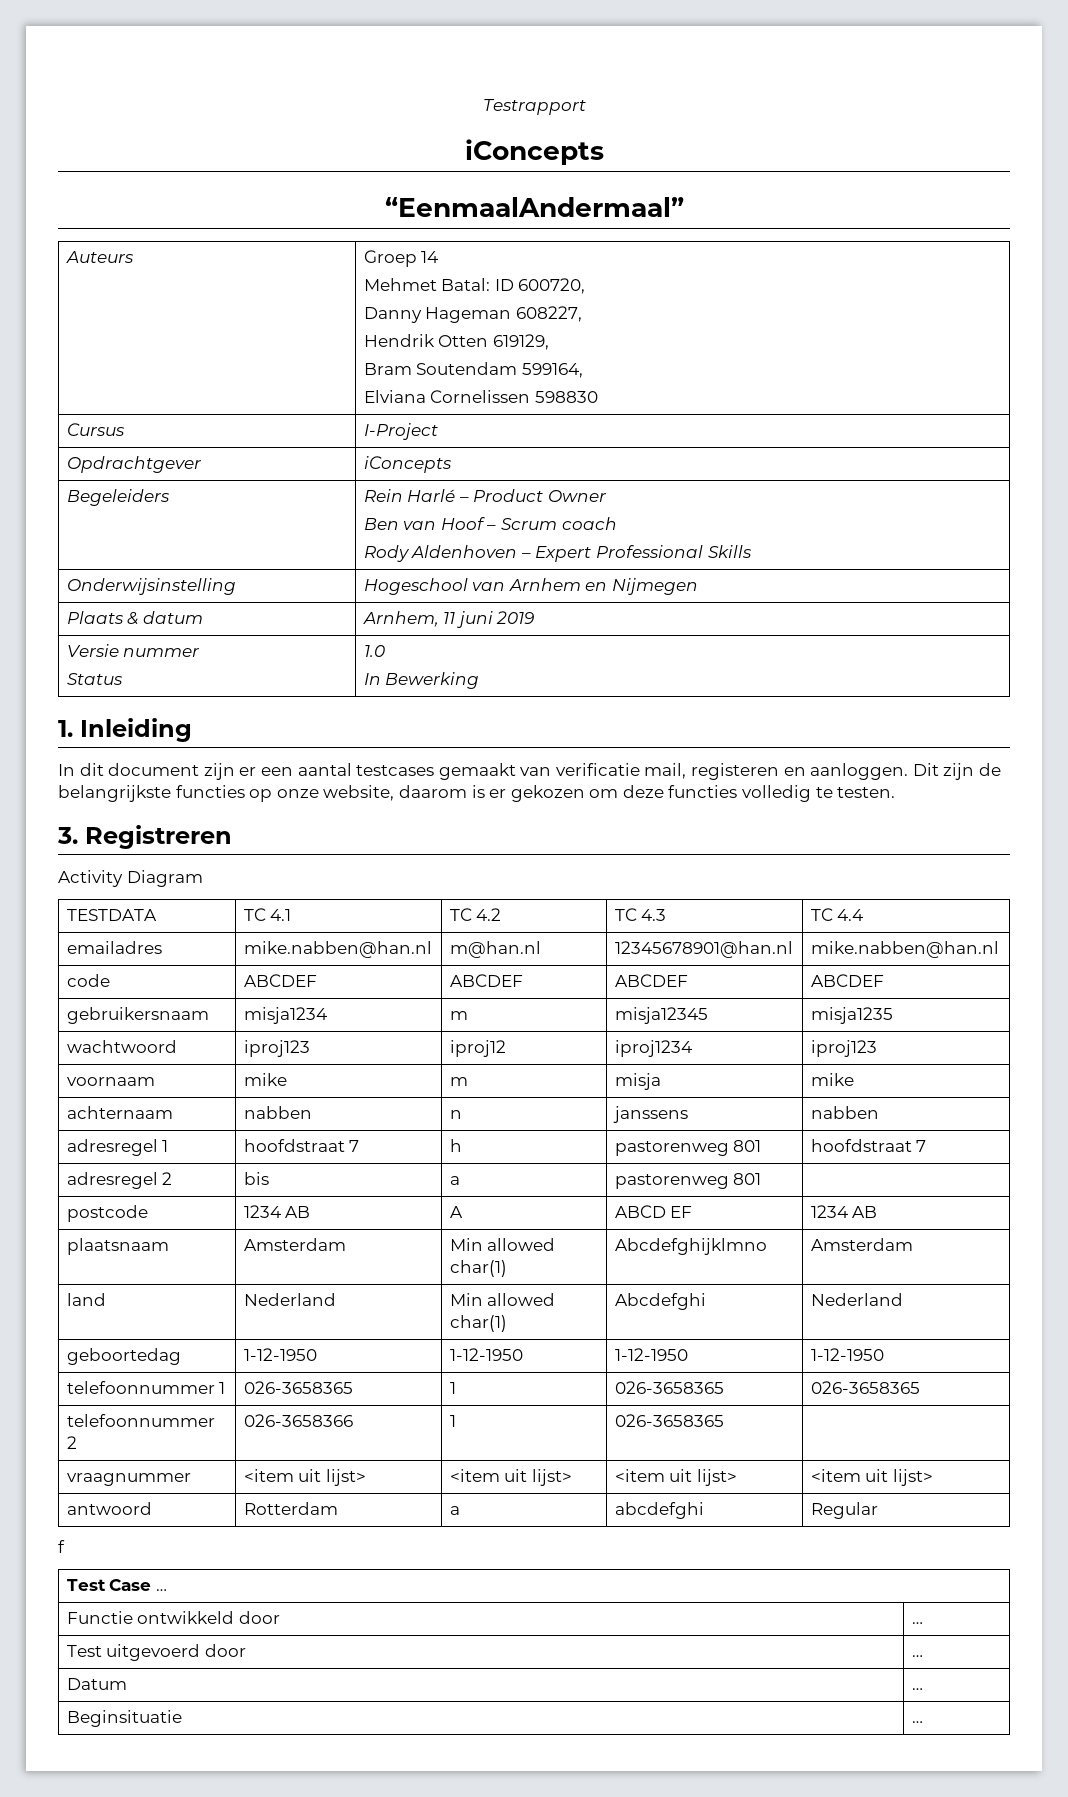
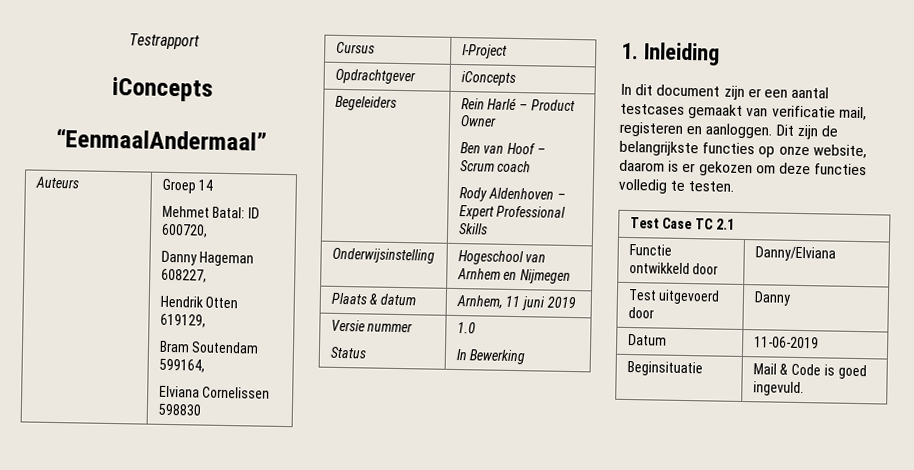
[57,825,232,849] [58,870,203,887] [66,909,157,921] [243,908,292,921] [449,908,502,921] [614,908,667,921] [810,908,864,921] [66,941,162,954] [243,941,432,958] [449,941,541,958] [614,941,793,958] [810,941,999,958] [66,974,110,987] [243,974,317,987] [449,974,523,987] [614,974,688,987] [810,974,884,987] [66,1007,209,1024] [243,1007,327,1024] [449,1011,468,1020] [614,1007,708,1024] [810,1007,893,1024] [66,1040,177,1053] [243,1040,310,1057] [449,1040,506,1057] [614,1040,692,1057] [810,1040,877,1057] [66,1077,155,1086] [243,1073,287,1086] [449,1077,468,1086] [614,1073,661,1090] [810,1073,854,1086] [66,1106,173,1119] [243,1106,312,1119] [449,1110,462,1119] [612,1106,688,1123] [810,1106,879,1119] [66,1139,169,1156] [243,1139,360,1152] [449,1139,462,1152] [614,1140,762,1156] [810,1139,927,1152] [66,1172,173,1189] [243,1172,269,1185] [449,1176,460,1185] [614,1173,762,1189] [66,1205,148,1222] [243,1205,311,1218] [449,1206,463,1218] [614,1205,693,1218] [810,1205,878,1218] [66,1238,169,1255] [243,1238,346,1251] [449,1238,556,1251] [449,1260,507,1277] [614,1238,767,1255] [810,1238,913,1251] [66,1293,106,1306] [243,1293,336,1306] [449,1293,556,1306] [449,1315,507,1332] [614,1293,706,1310] [810,1293,903,1306] [66,1348,181,1365] [243,1348,317,1361] [449,1348,523,1361] [614,1348,688,1361] [810,1348,884,1361] [66,1381,226,1394] [243,1381,353,1394] [449,1382,456,1394] [614,1381,724,1394] [810,1381,920,1394] [66,1414,215,1427] [66,1436,77,1449] [243,1414,353,1427] [449,1415,456,1427] [614,1414,724,1427] [66,1473,191,1486] [243,1469,366,1486] [449,1469,572,1486] [614,1469,737,1486] [810,1469,933,1486] [66,1502,152,1515] [243,1502,338,1515] [449,1506,460,1515] [614,1502,704,1519] [810,1502,878,1519] [58,1540,65,1553] // 3. Registreren // Activity Diagram // TESTDATA | TC 4.1 | TC 4.2 | TC 4.3 | TC 4.4 // emailadres | mike.nabben@han.nl | m@han.nl | 12345678901@han.nl | mike.nabben@han.nl // code | ABCDEF | ABCDEF | ABCDEF | ABCDEF // gebruikersnaam | misja1234 | m | misja12345 | misja1235 // wachtwoord | iproj123 | iproj12 | iproj1234 | iproj123 // voornaam | mike | m | misja | mike // achternaam | nabben | n | janssens | nabben // adresregel 1 | hoofdstraat 7 | h | pastorenweg 801 | hoofdstraat 7 // adresregel 2 | bis | a | pastorenweg 801 | // postcode | 1234 AB | A | ABCD EF | 1234 AB // plaatsnaam | Amsterdam | Min allowed char(1) | Abcdefghijklmno | Amsterdam // land | Nederland | Min allowed char(1) | Abcdefghi | Nederland // geboortedag | 1-12-1950 | 1-12-1950 | 1-12-1950 | 1-12-1950 // telefoonnummer 1 | 026-3658365 | 1 | 026-3658365 | 026-3658365 // telefoonnummer 2 | 026-3658366 | 1 | 026-3658365 | // vraagnummer | <item uit lijst> | <item uit lijst> | <item uit lijst> | <item uit lijst> // antwoord | Rotterdam | a | abcdefghi | Regular // f -> (735, 186) none
[155,1589,167,1591] … -> [695,218,735,230] TC 2.1
[911,1622,923,1624] … -> [754,246,836,262] Danny/Elviana
[911,1655,923,1657] … -> [753,291,791,306] Danny
[911,1688,923,1690] … -> [753,336,819,349] 11-06-2019
[911,1721,923,1723] … -> [752,363,867,380] [752,381,804,397] Mail & Code is goed ingevuld.

